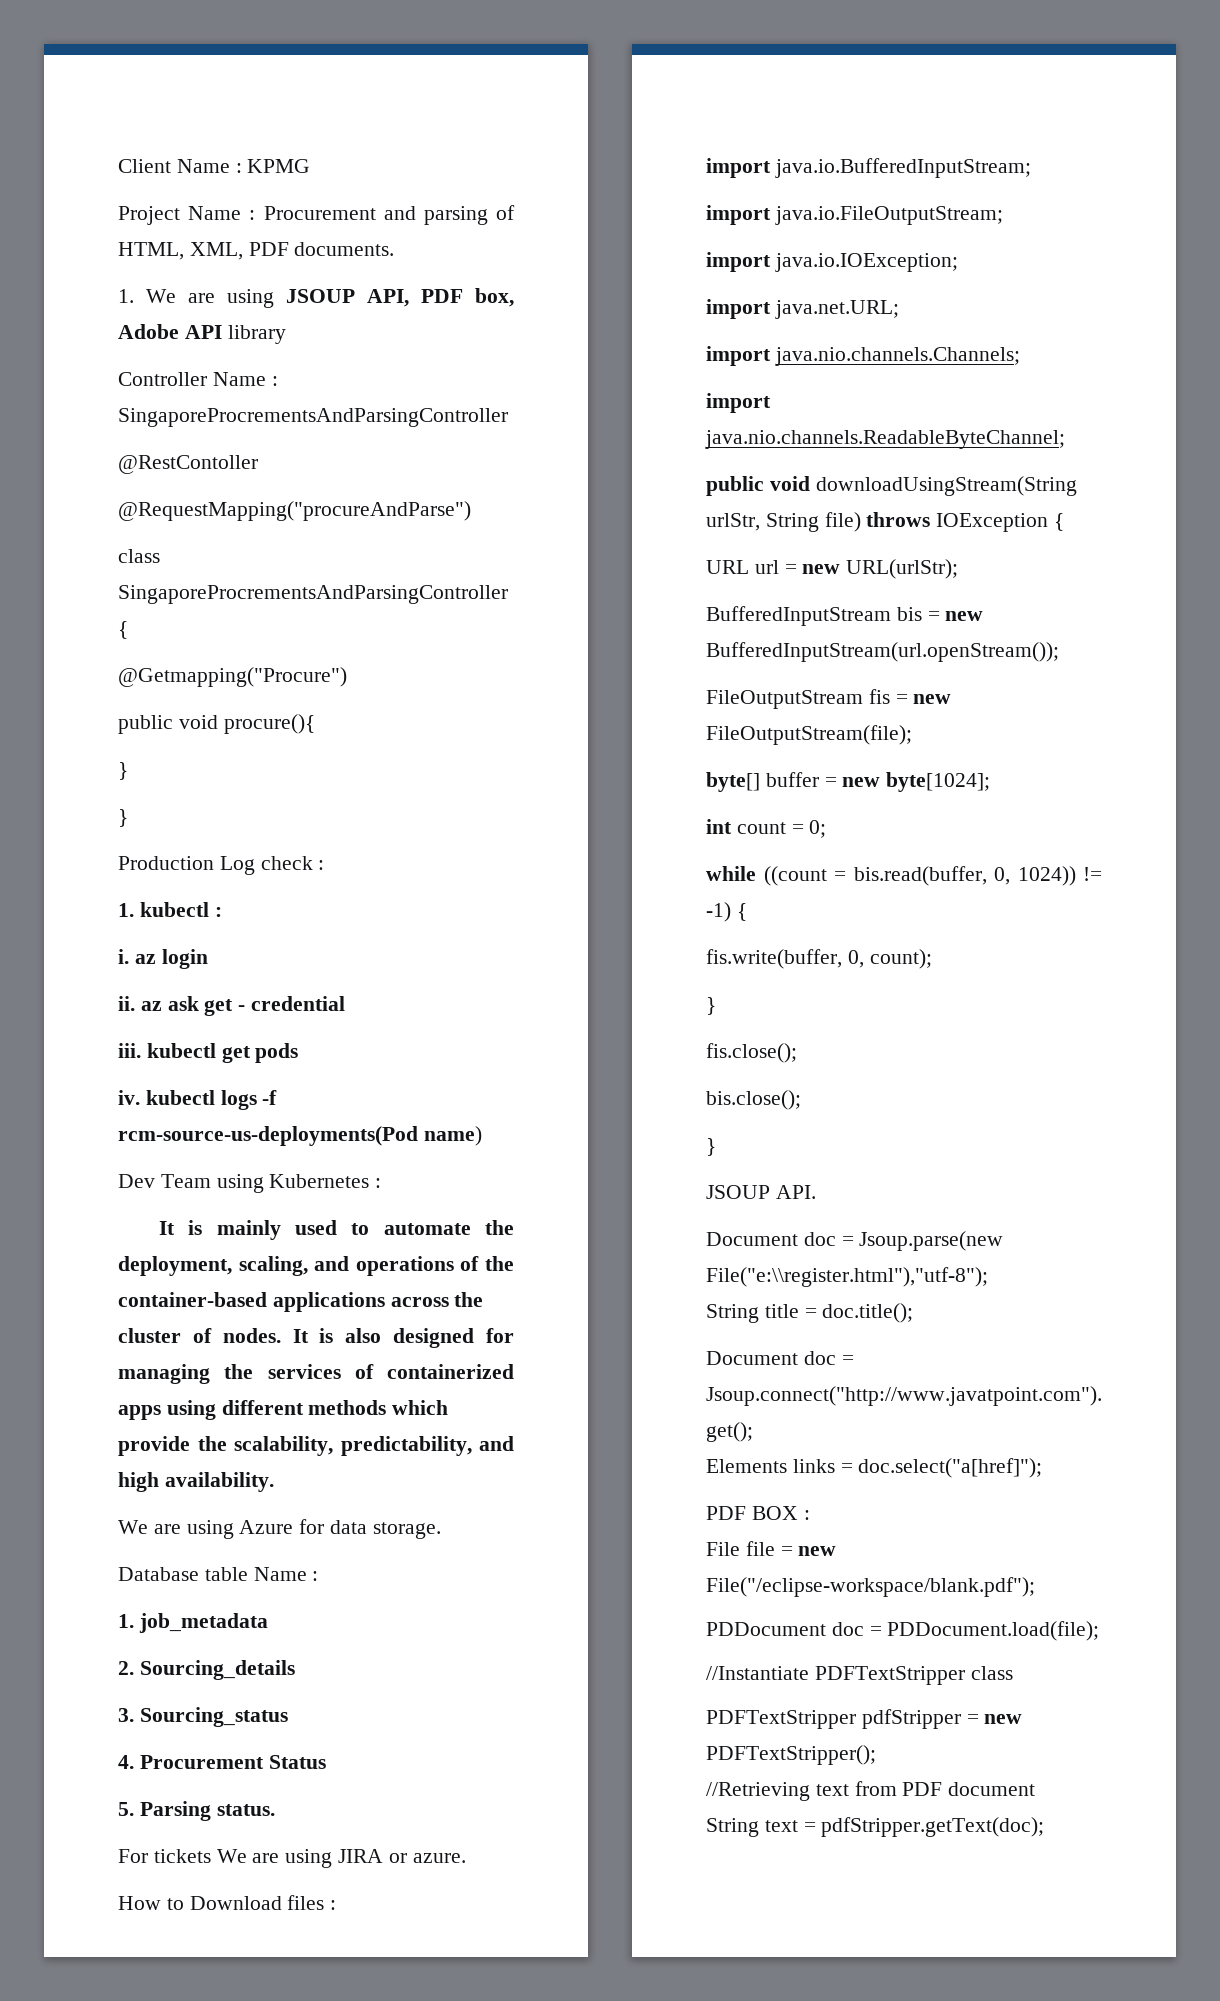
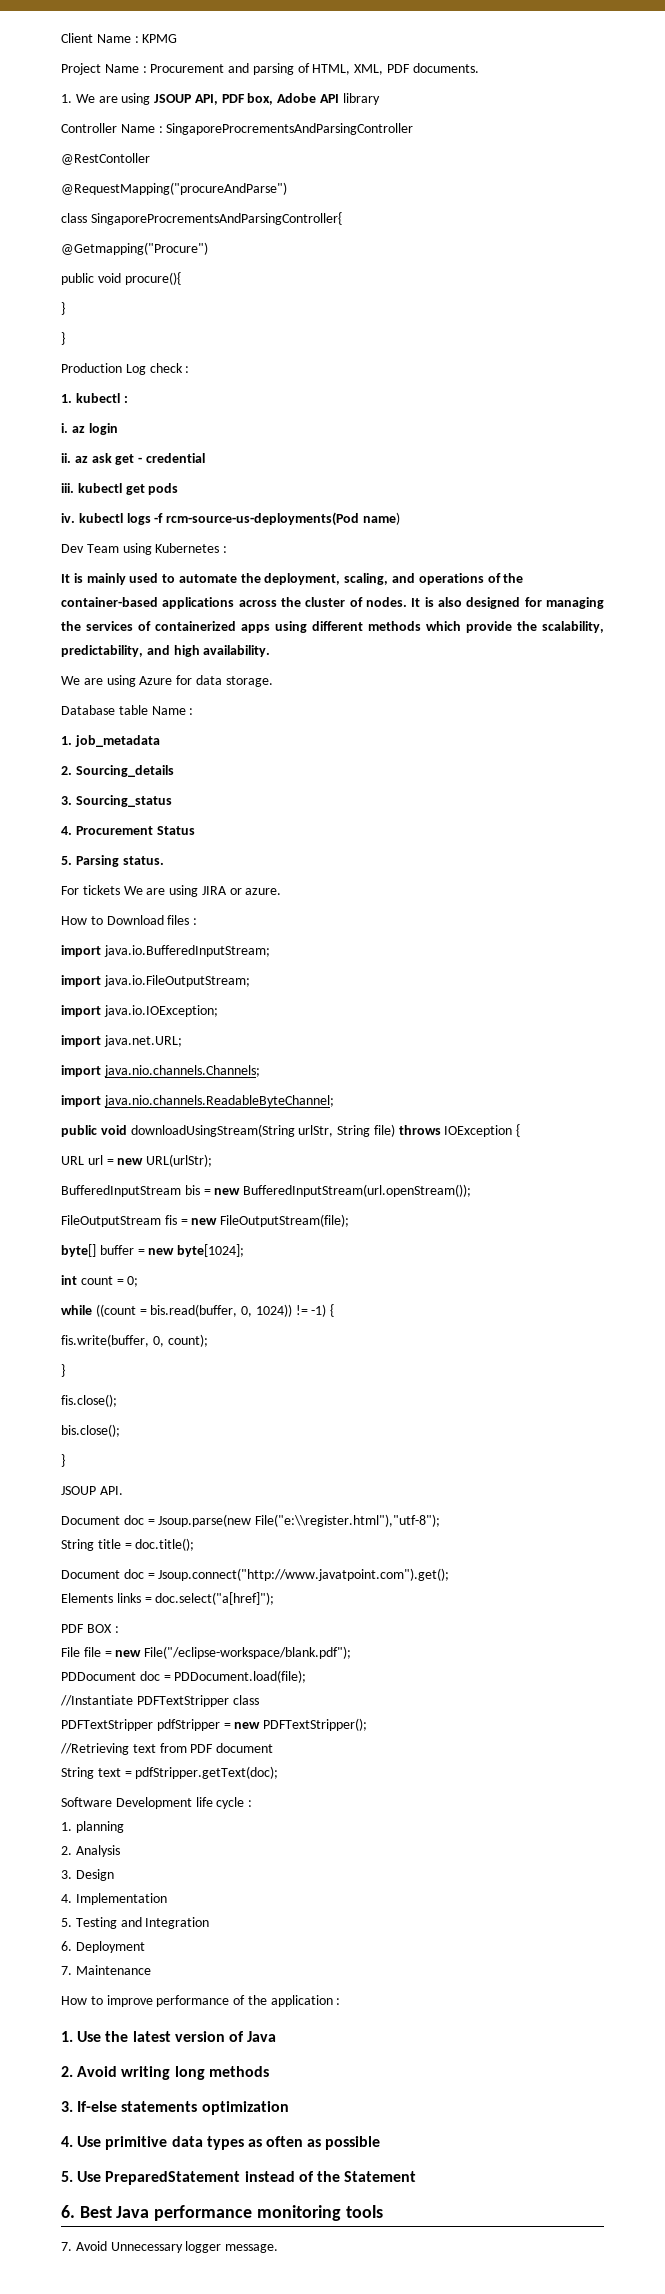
(1045, 1827) none -> [61,1797,253,1809] [61,1821,124,1833] [61,1845,120,1857] [61,1869,114,1881] [61,1893,167,1905] [61,1917,210,1929] [61,1941,145,1953] [61,1965,151,1975] [61,1995,341,2007] [61,2031,277,2042] [61,2066,269,2080] [61,2101,289,2115] [61,2136,381,2150] [61,2171,417,2185] [61,2205,383,2221] [61,2241,279,2253] // Software Development life cycle : // 1. planning // 2. Analysis // 3. Design // 4. Implementation // 5. Testing and Integration // 6. Deployment // 7. Maintenance // How to improve performance of the application : // 1. Use the latest version of Java // 2. Avoid writing long methods // 3. If-else statements optimization // 4. Use primitive data types as often as possible // 5. Use PreparedStatement instead of the Statement // 6. Best Java performance monitoring tools // 7. Avoid Unnecessary logger message.

